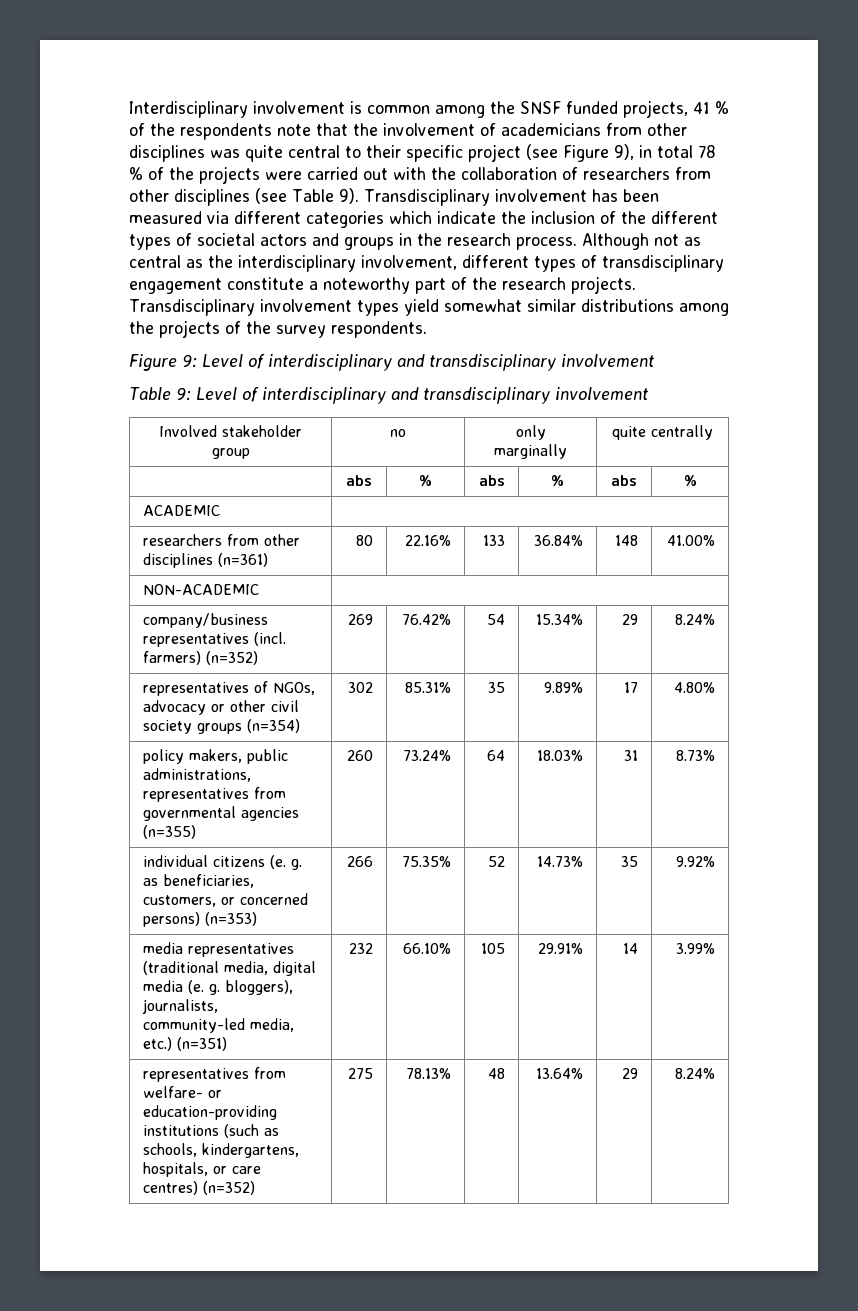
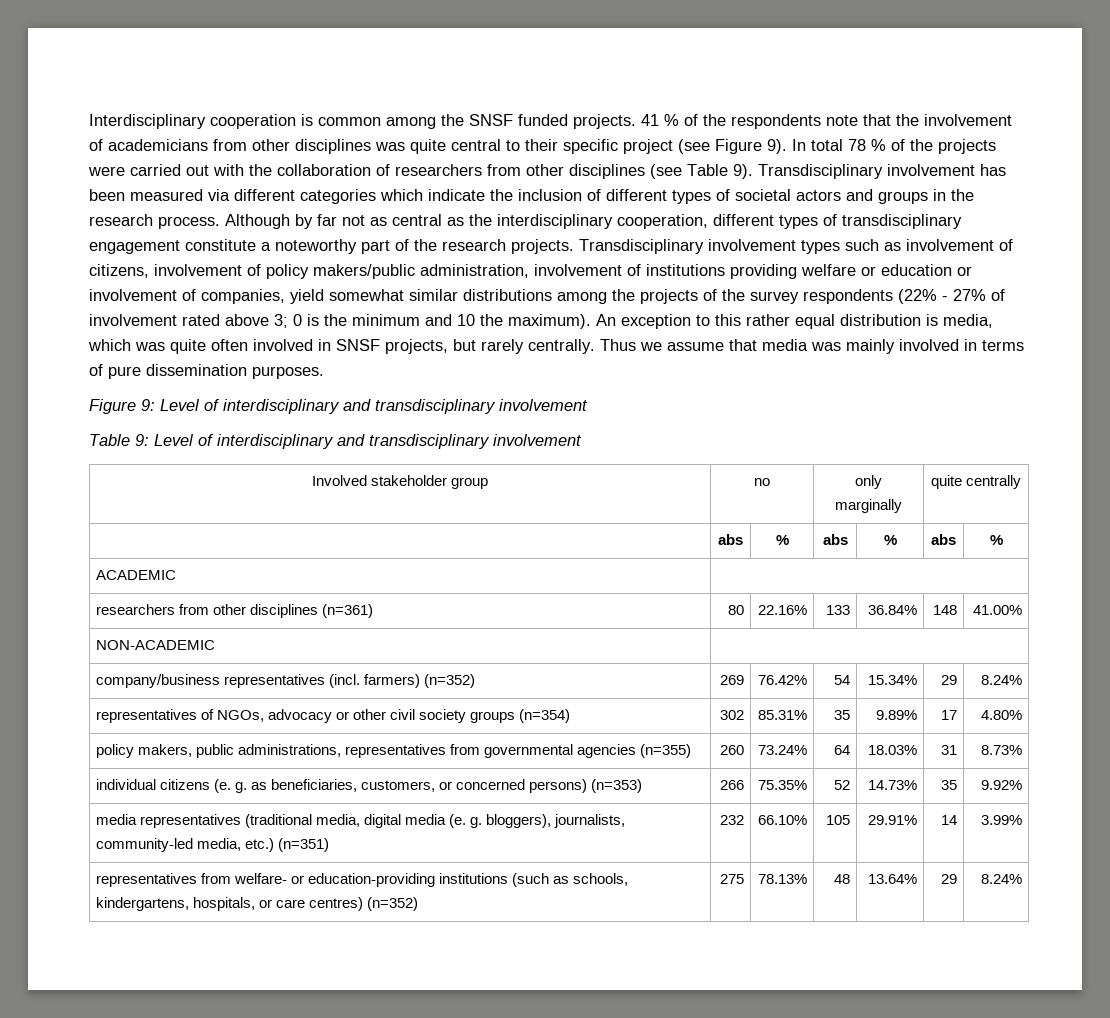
[253,101,345,114] involvement -> [210,114,296,129] cooperation
[623,100,688,118] projects, -> [573,114,636,129] projects.
[614,144,652,160] 9), in -> [767,139,806,154] 9). In
[621,211,646,224] the -> (601, 195) none
(649, 241) none -> [295,214,337,229] by far
[361,255,457,270] involvement, -> [617,214,708,229] cooperation,
(399, 308) none -> [845,239,1013,251] [89,264,972,279] [89,289,285,304] such as involvement of citizens, involvement of policy makers/public administration, involvement of institutions providing welfare or education or involvement of companies,
[331,321,427,338] respondents. -> [803,289,1005,304] [89,314,993,329] [88,339,1024,354] [89,364,324,379] respondents (22% - 27% of involvement rated above 3; 0 is the minimum and 10 the maximum). An exception to this rather equal distribution is media, which was quite often involved in SNSF projects, but rarely centrally. Thus we assume that media was mainly involved in terms of pure dissemination purposes.

